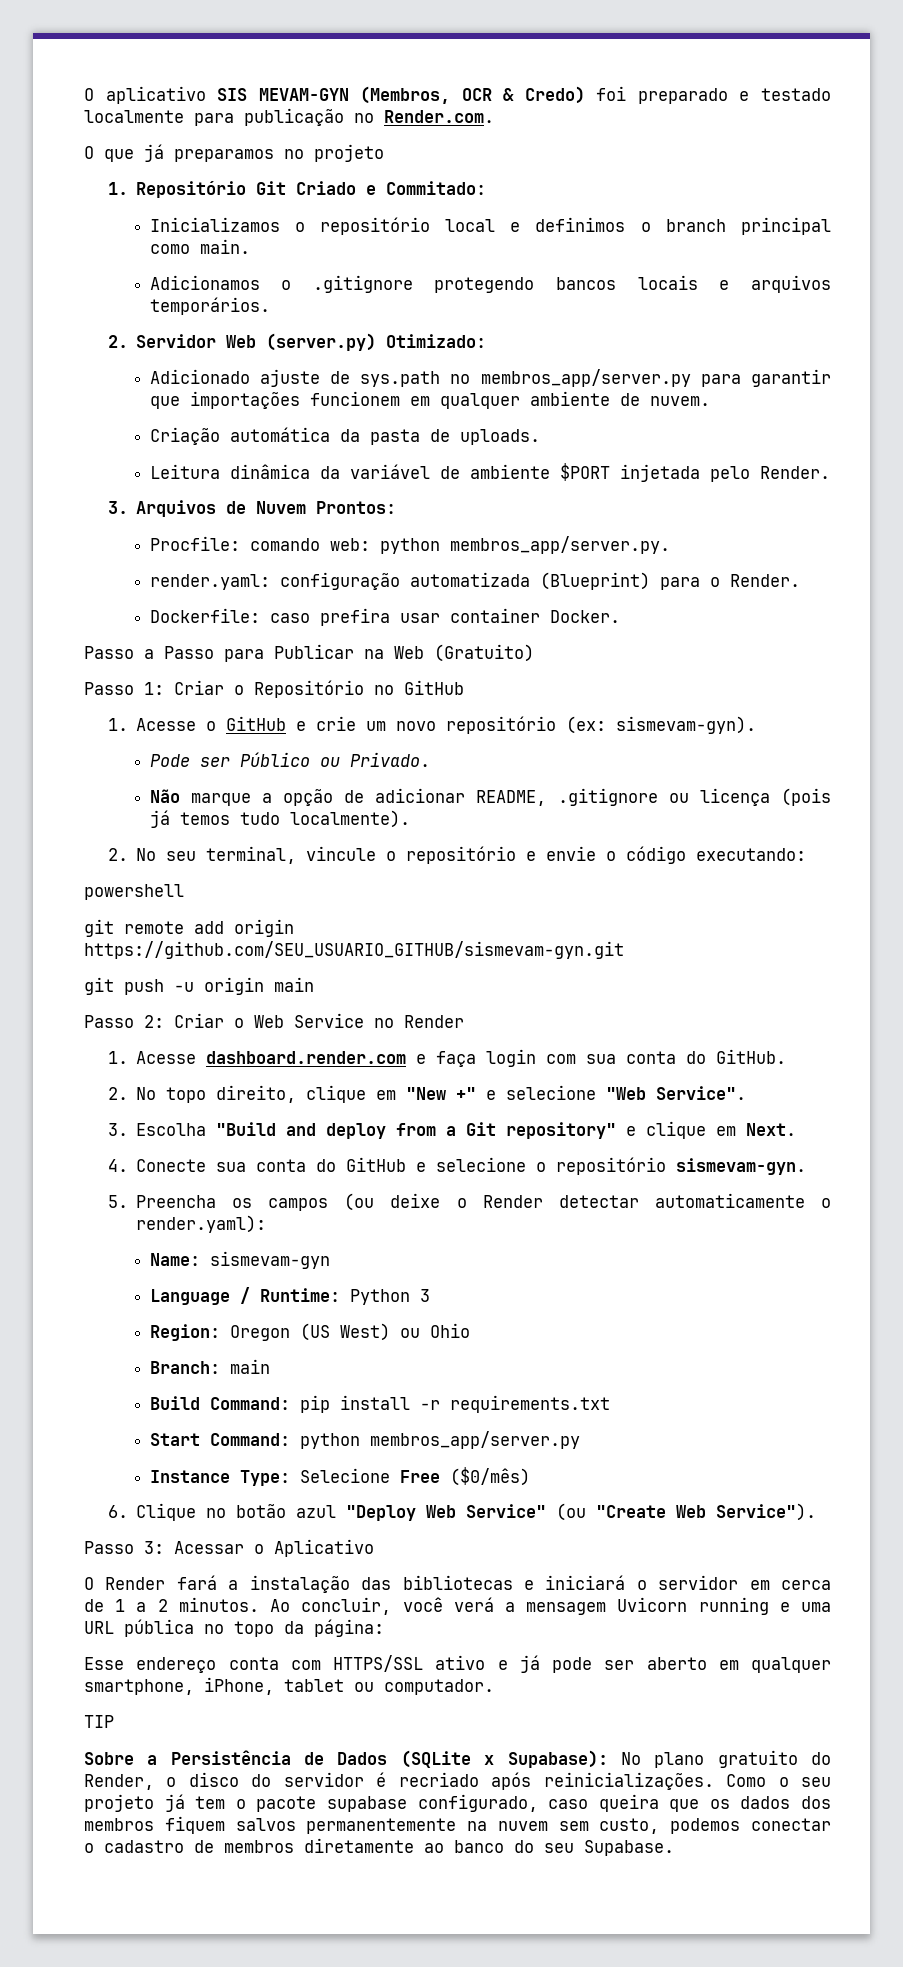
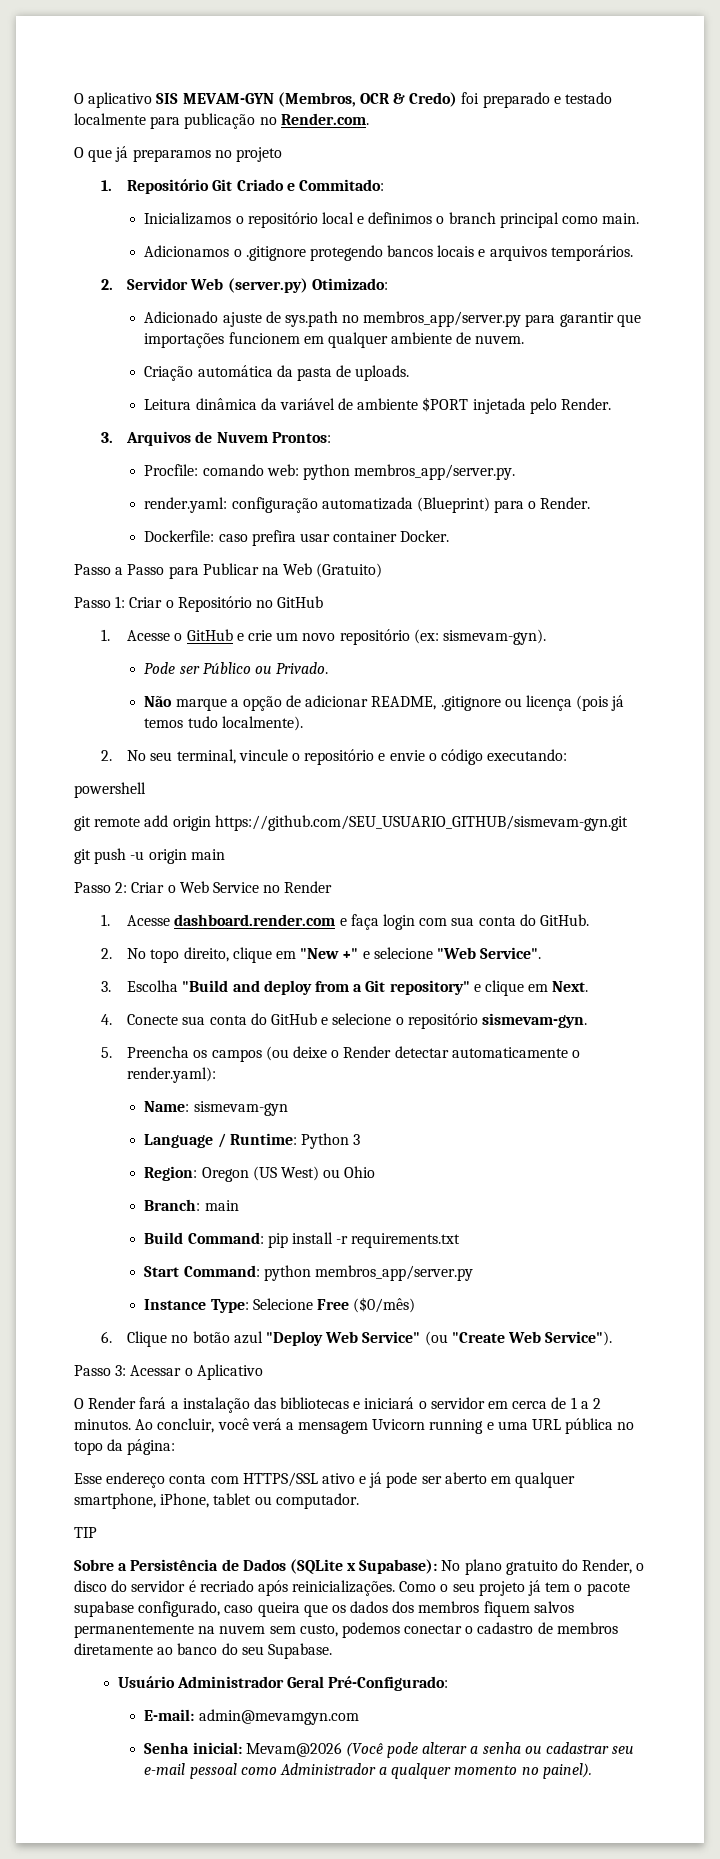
(674, 1848) none -> [117,1676,449,1691] [144,1709,359,1725] [144,1742,635,1758] [144,1763,592,1779] // Usuário Administrador Geral Pré-Configurado: // E-mail: admin@mevamgyn.com // Senha inicial: Mevam@2026 (Você pode alterar a senha ou cadastrar seu e-mail pessoal como Administrador a qualquer momento no painel).

